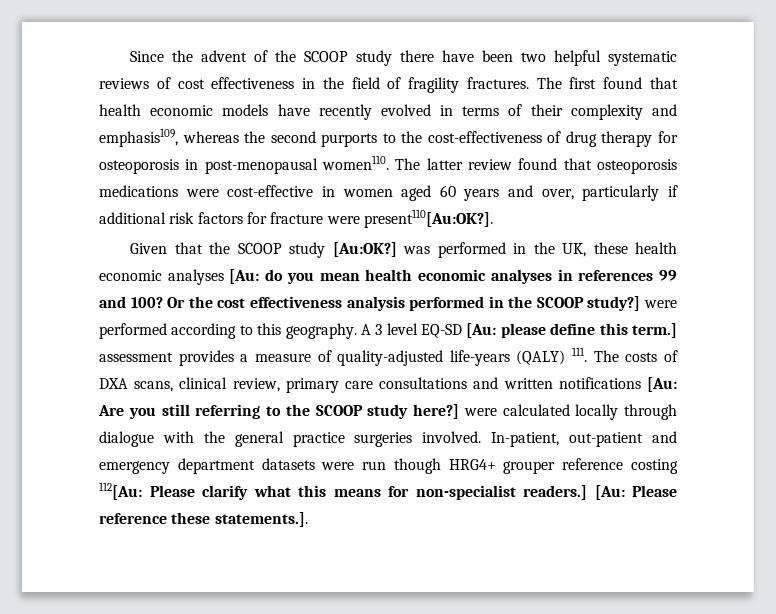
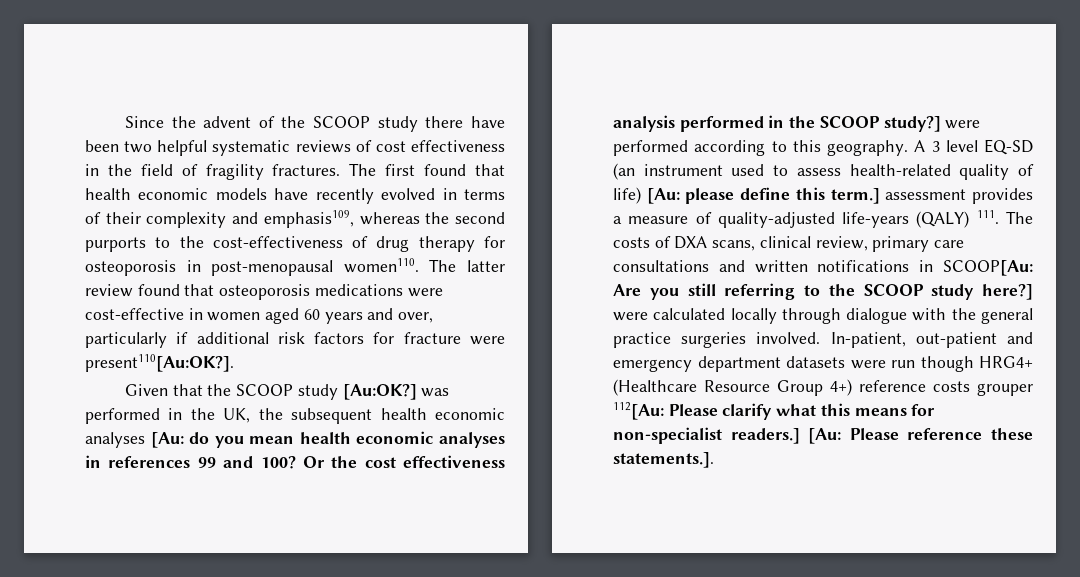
[593,242,628,254] these -> [258,408,373,424] the subsequent
(463, 331) none -> [613,163,1034,180] [613,187,641,204] (an instrument used to assess health-related quality of life)
[647,377,677,392] [Au: -> [919,260,1033,276] in SCOOP[Au:
[503,458,678,474] grouper reference costing -> [613,379,1033,396] (Healthcare Resource Group 4+) reference costs grouper

